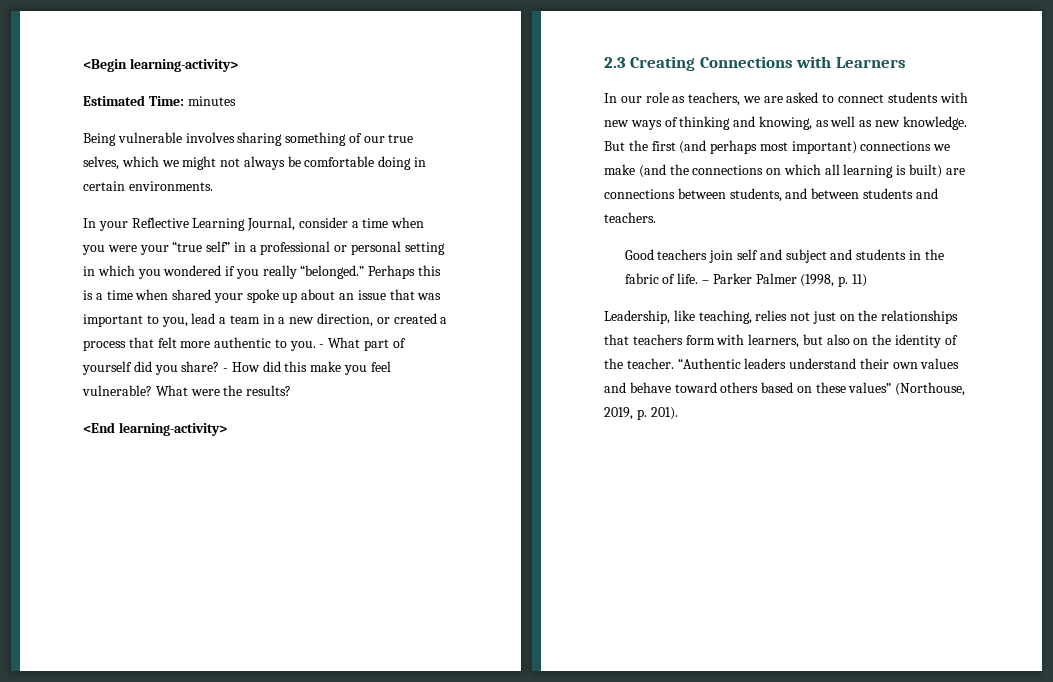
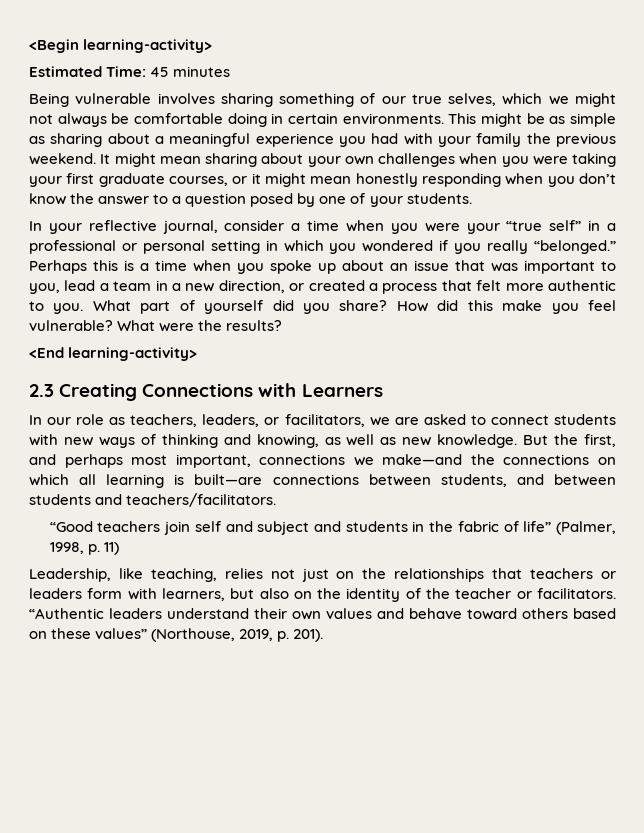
(184, 101) none -> [150,67,170,77] 45
(213, 186) none -> [448,113,616,127] [29,133,616,147] [29,153,616,167] [29,173,616,187] [29,193,472,207] This might be as simple as sharing about a meaningful experience you had with your family the previous weekend. It might mean sharing about your own challenges when you were taking your first graduate courses, or it might mean honestly responding when you don’t know the answer to a question posed by one of your students.
[131,217,296,231] Reflective Learning Journal, -> [88,220,218,234] reflective journal,
[172,289,243,303] shared your -> [237,263,264,274] you
[319,344,325,348] - -> (84, 308) none
[223,368,229,372] - -> (388, 305) none
(741, 99) none -> [202,414,365,427] leaders, or facilitators,
[651,140,707,154] first (and -> [584,434,617,447] [29,454,56,465] first, and
[791,141,857,154] important) -> [175,454,251,468] important,
[604,164,666,178] make (and -> [382,454,463,465] make—and
[909,164,965,178] built) are -> [194,474,263,485] built—are
[604,212,656,223] [624,249,654,260] teachers. // Good -> [126,493,277,507] [49,521,93,532] teachers/facilitators. // “Good
[677,273,835,287] life. – Parker Palmer (1998, -> [523,521,617,535] [49,542,84,554] life” (Palmer, 1998,
(683, 339) none -> [601,571,617,579] [29,588,82,599] or leaders
[626,358,674,369] teacher. -> [455,588,617,599] teacher or facilitators.

